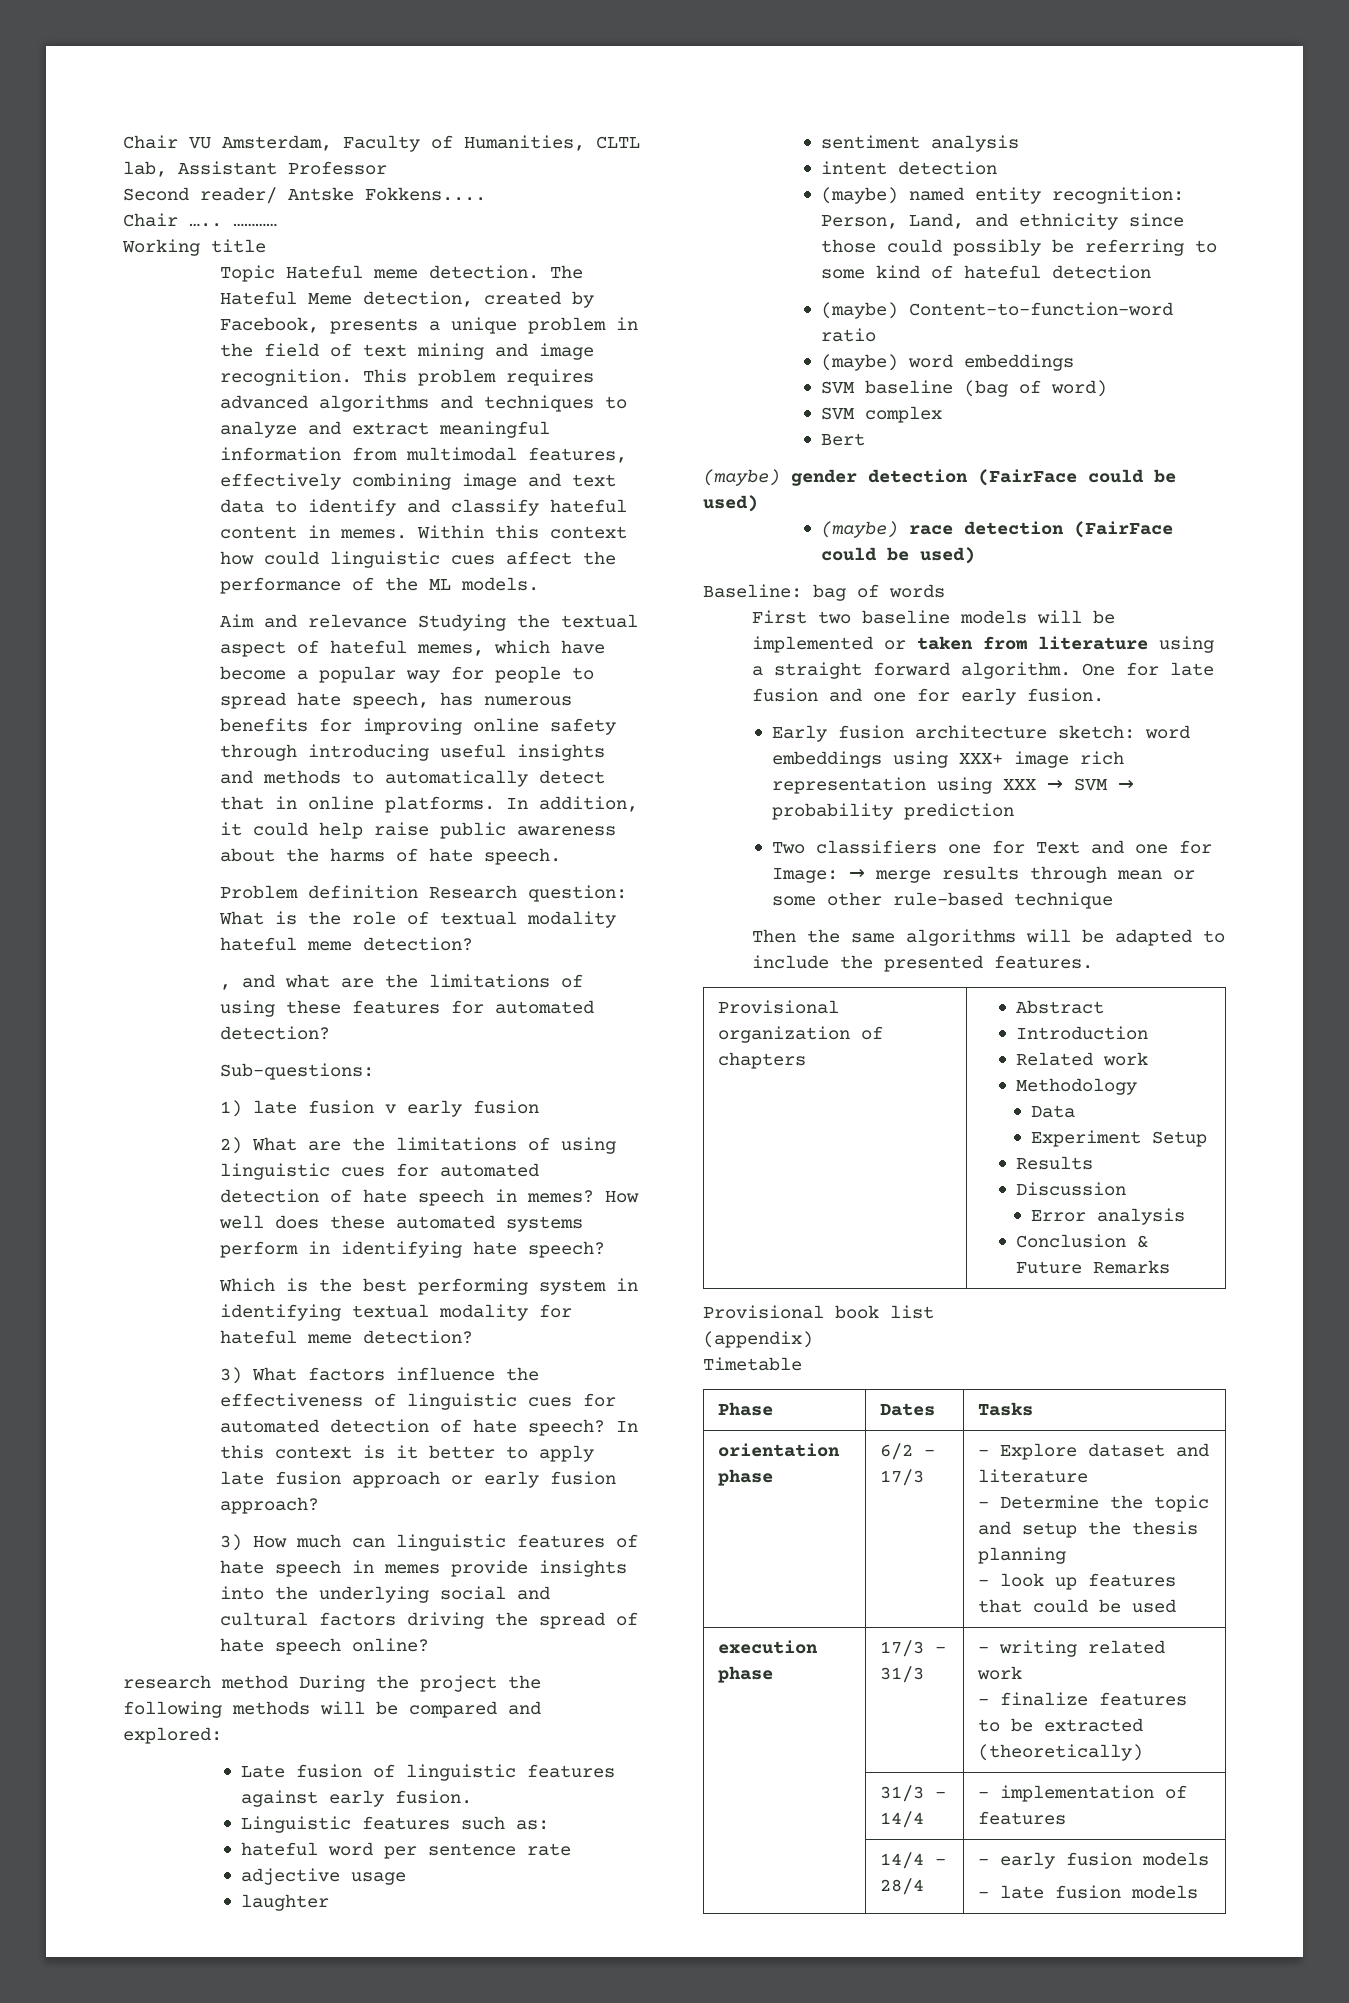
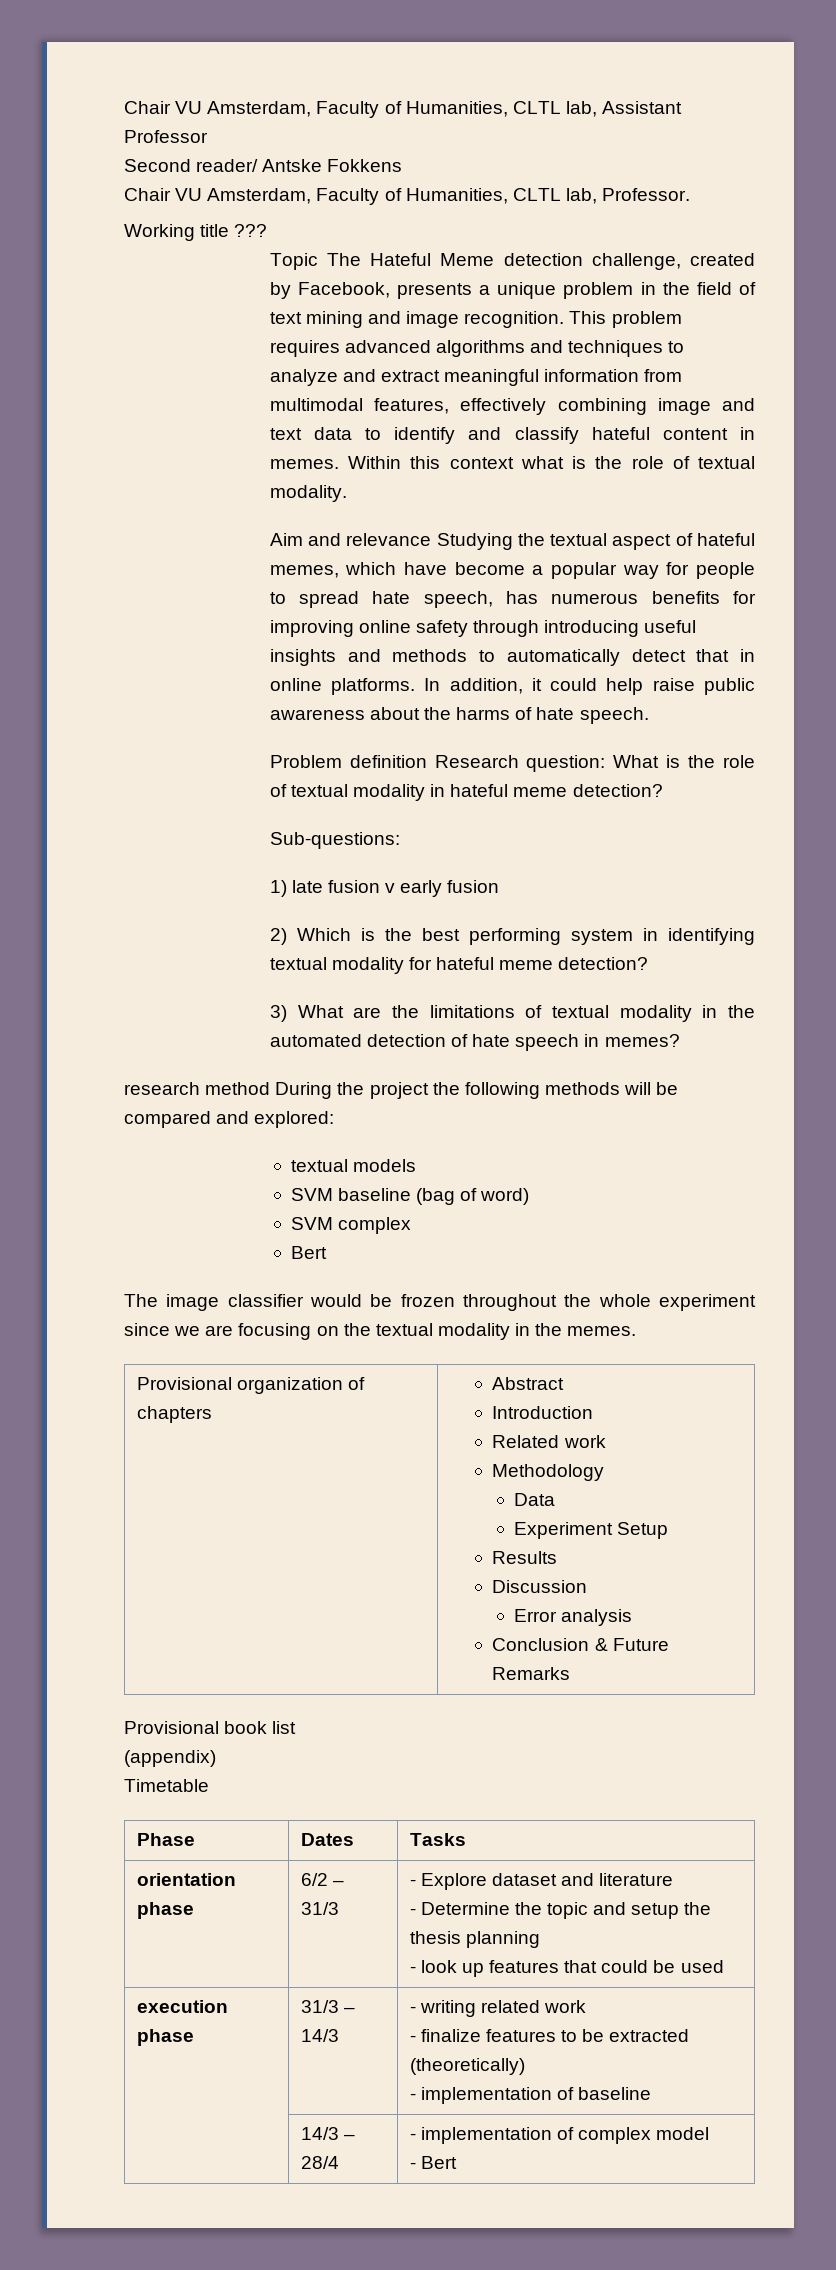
[365,187,486,201] [123,213,277,227] Fokkens.... // Chair ….. ………… -> [327,159,403,172] [124,188,691,205] Fokkens // Chair VU Amsterdam, Faculty of Humanities, CLTL lab, Professor.
(266, 246) none -> [234,224,268,237] ???
[286,265,540,279] Hateful meme detection. -> (318, 261) none
[363,291,474,307] detection, -> [503,253,681,270] detection challenge,
[220,551,617,568] [220,577,540,594] how could linguistic cues affect the performance of the ML models. -> [520,456,756,469] [269,485,347,502] what is the role of textual modality.
[220,937,474,951] [220,974,584,990] [220,1000,595,1017] [220,1026,331,1040] hateful meme detection? // , and what are the limitations of using these features for automated detection? -> [430,784,663,797] in hateful meme detection?
[252,1137,617,1154] [220,1163,540,1180] [220,1189,640,1206] [219,1215,584,1232] [220,1241,606,1258] What are the limitations of using linguistic cues for automated detection of hate speech in memes? How well does these automated systems perform in identifying hate speech? // -> (287, 936) none
[308,1367,540,1381] [220,1393,617,1410] [220,1419,639,1436] [220,1445,595,1462] [220,1471,617,1488] [220,1497,320,1514] [220,1534,639,1551] [220,1560,628,1577] [220,1586,551,1603] [220,1612,639,1629] [220,1638,430,1655] factors influence the effectiveness of linguistic cues for automated detection of hate speech? In this context is it better to apply late fusion approach or early fusion approach? // 3) How much can linguistic features of hate speech in memes provide insights into the underlying social and cultural factors driving the spread of hate speech online? -> [353,1005,755,1022] [269,1034,680,1051] are the limitations of textual modality in the automated detection of hate speech in memes?
[240,1764,615,1781] [240,1790,472,1807] [240,1816,549,1833] [240,1842,571,1859] [240,1868,406,1885] [240,1894,329,1911] [820,135,1019,152] [820,161,997,175] [820,187,1184,204] [820,213,1184,230] [820,239,1217,256] [820,265,1151,279] [820,302,1173,319] [820,328,876,342] [820,354,1074,371] Late fusion of linguistic features against early fusion. // Linguistic features such as: // hateful word per sentence rate // adjective usage // laughter // sentiment analysis // intent detection // (maybe) named entity recognition: Person, Land, and ethnicity since those could possibly be referring to some kind of hateful detection // (maybe) Content-to-function-word ratio // (maybe) word embeddings -> [290,1159,416,1172] textual models
[703,469,1176,486] [703,495,758,512] [820,521,1173,538] [820,547,975,564] [703,584,945,601] [751,610,1115,624] [751,636,1214,653] [751,662,1214,679] [751,688,1104,705] [772,725,1191,742] [772,751,1125,768] [772,777,1135,794] [772,803,1015,820] [772,840,1213,854] [772,866,1196,883] [772,892,1114,909] [751,929,1225,946] [751,955,1093,972] (maybe) gender detection (FairFace could be used) // (maybe) race detection (FairFace could be used) // Baseline: bag of words // First two baseline models will be implemented or taken from literature using a straight forward algorithm. One for late fusion and one for early fusion. // Early fusion architecture sketch: word embeddings using XXX+ image rich representation using XXX → SVM → probability prediction // Two classifiers one for Text and one for Image: → merge results through mean or some other rule-based technique // Then the same algorithms will be adapted to include the presented features. -> [124,1294,756,1311] [124,1323,637,1340] The image classifier would be frozen throughout the whole experiment since we are focusing on the textual modality in the memes.
[879,1469,924,1486] 17/3 -> [300,1902,339,1915] 31/3
[879,1640,946,1657] [879,1666,924,1683] 17/3 – 31/3 -> [300,2000,355,2013] [300,2029,339,2042] 31/3 – 14/3
[879,1785,946,1802] [879,1811,924,1828] [977,1785,1187,1802] [977,1811,1066,1825] [879,1852,946,1869] [879,1878,924,1895] [977,1852,1209,1869] [977,1885,1198,1899] // | 31/3 – 14/4 | - implementation of features // | 14/4 – 28/4 | - early fusion models // - late fusion models -> [409,2087,651,2104] [300,2127,355,2140] [300,2156,339,2169] [409,2127,710,2144] [409,2156,457,2169] // - implementation of baseline // | 14/3 – 28/4 | - implementation of complex model // - Bert

